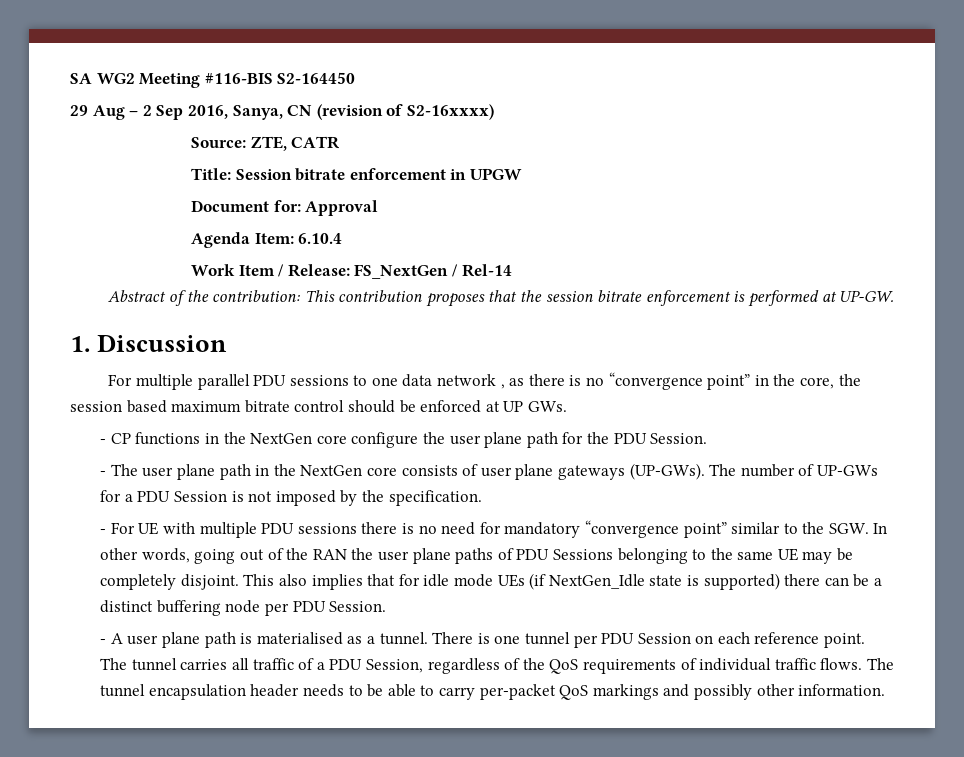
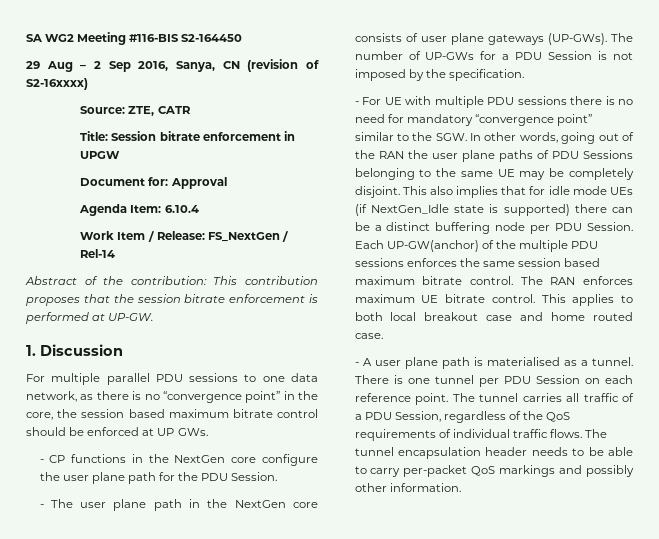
[437,374,505,389] network , -> [26,391,77,402] network,
(387, 606) none -> [354,240,599,252] [354,258,601,267] [354,276,633,285] [354,294,633,306] [354,312,633,321] [354,333,383,339] Each UP-GW(anchor) of the multiple PDU sessions enforces the same session based maximum bitrate control. The RAN enforces maximum UE bitrate control. This applies to both local breakout case and home routed case.

